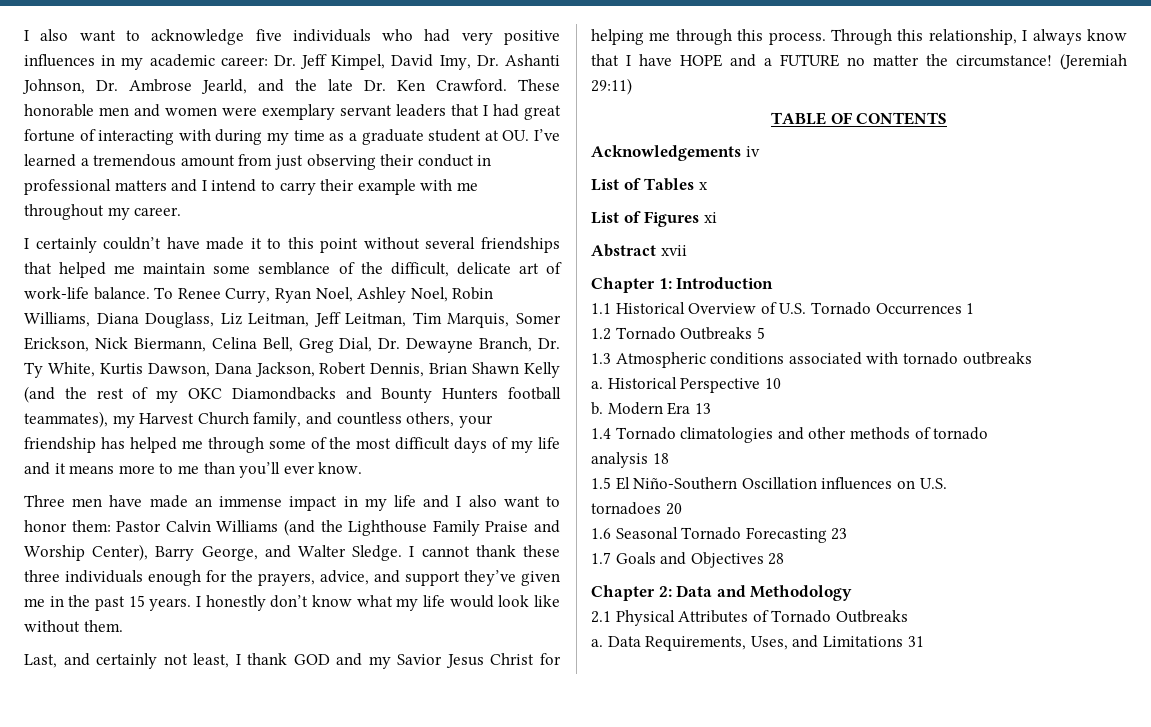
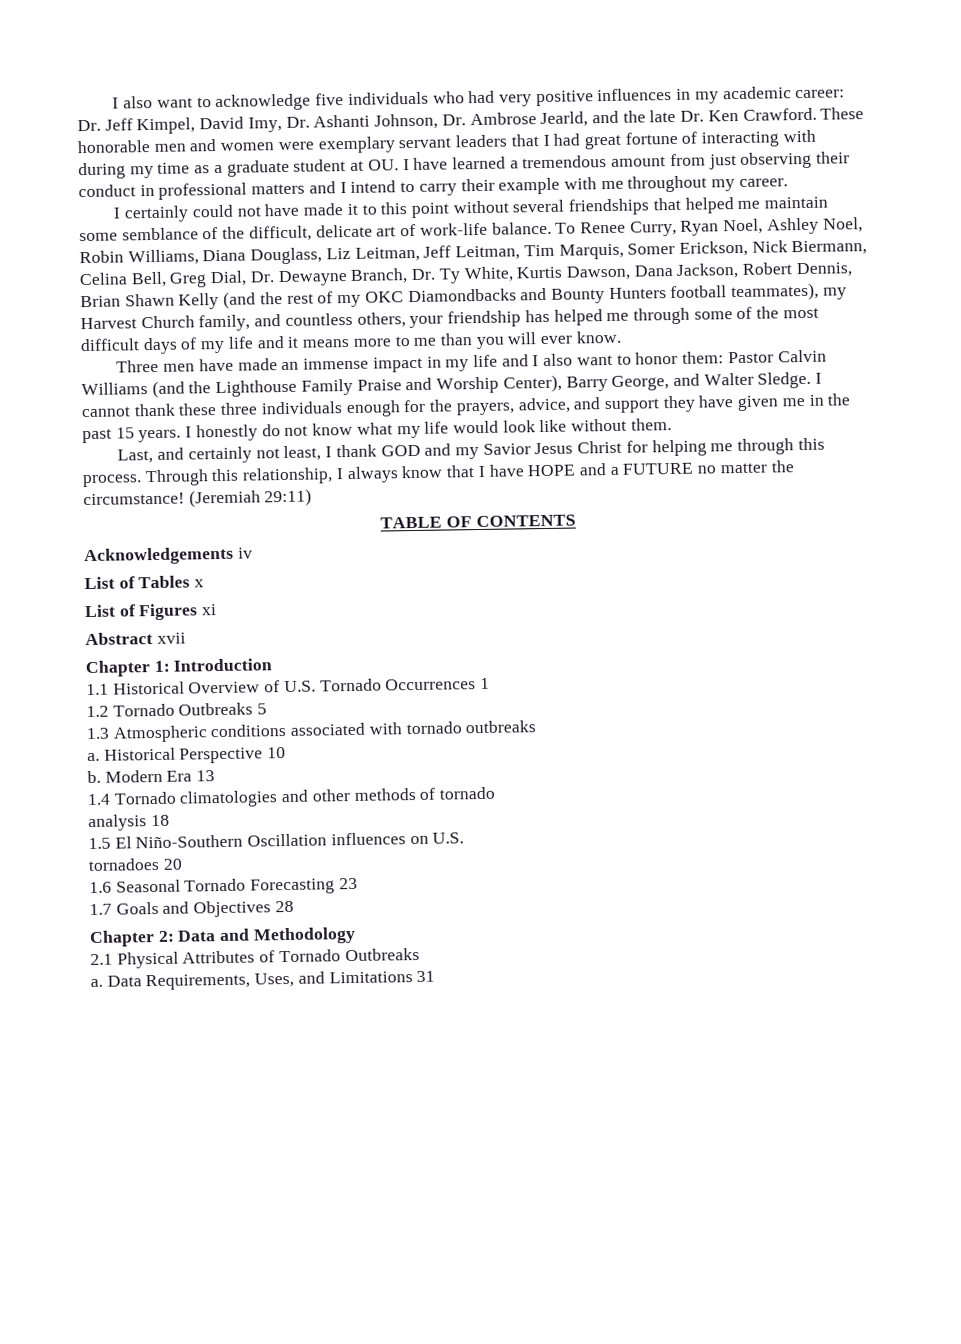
[533,129,560,141] I’ve -> [402,157,449,171] I have
[103,237,162,250] couldn’t -> [191,204,261,218] could not
[239,462,281,478] you’ll -> [475,332,537,350] you will
[464,570,516,586] they’ve -> [662,395,734,413] they have
[270,595,309,608] don’t -> [261,424,309,437] do not

